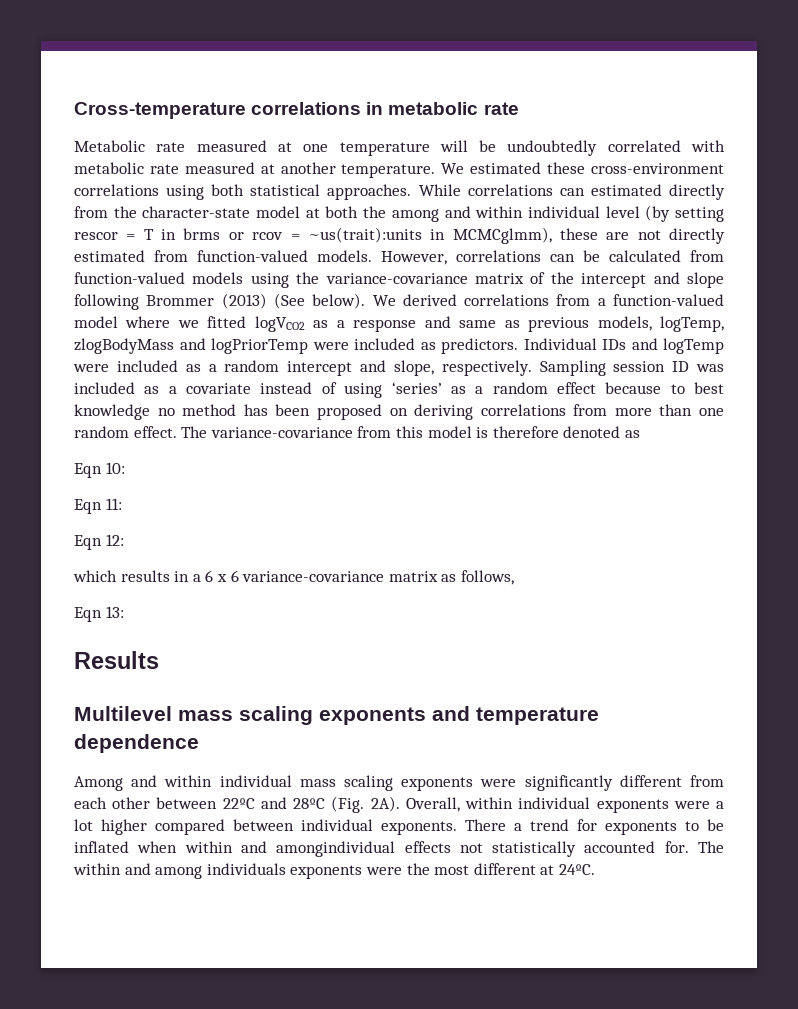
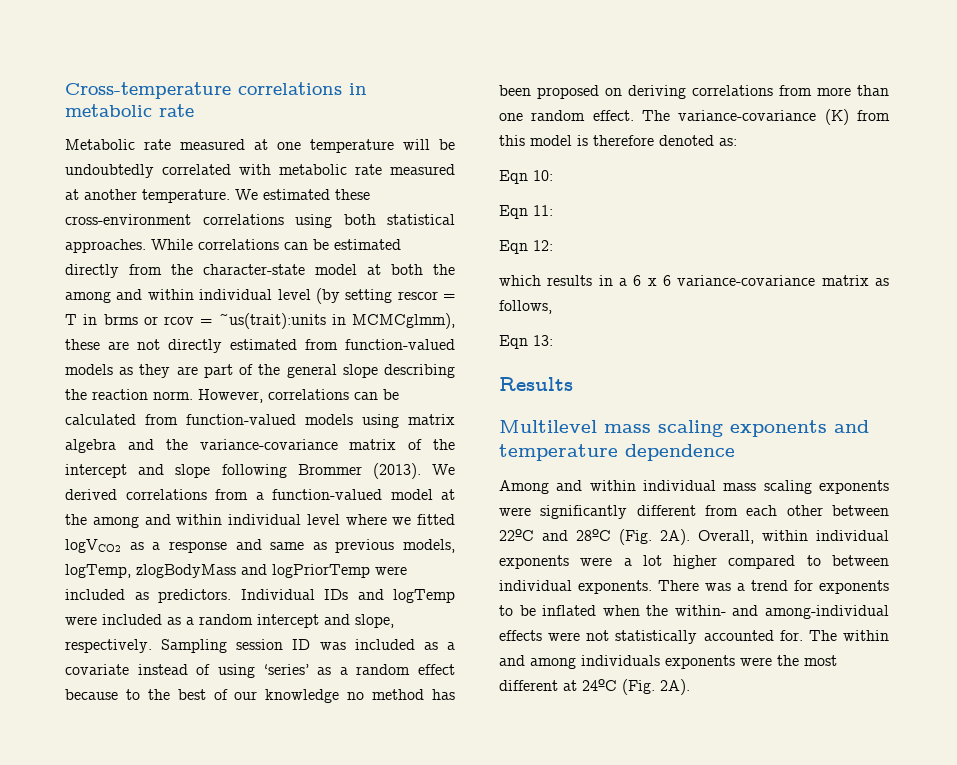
(585, 192) none -> [313,239,329,250] be
[317,250,372,262] models. -> [65,364,456,378] [65,389,193,400] models as they are part of the general slope describing the reaction norm.
(289, 280) none -> [408,414,455,425] [65,439,154,453] matrix algebra and
[221,293,366,309] (2013) (See below). -> [372,463,421,479] (2013).
(118, 322) none -> [441,489,455,500] [65,514,340,528] at the among and within individual level
[694,382,724,394] best -> [147,689,258,700] the best of our
(353, 432) none -> [824,109,849,125] (K)
[624,430,640,438] as -> [719,138,737,146] as:
(225, 827) none -> [806,555,821,566] to
(506, 825) none -> [705,583,731,591] was
[184,841,451,857] within and amongindividual effects -> [646,605,889,619] [499,630,581,641] the within- and among-individual effects were
[558,864,595,875] 24ºC. -> [582,679,690,695] 24ºC (Fig. 2A).

